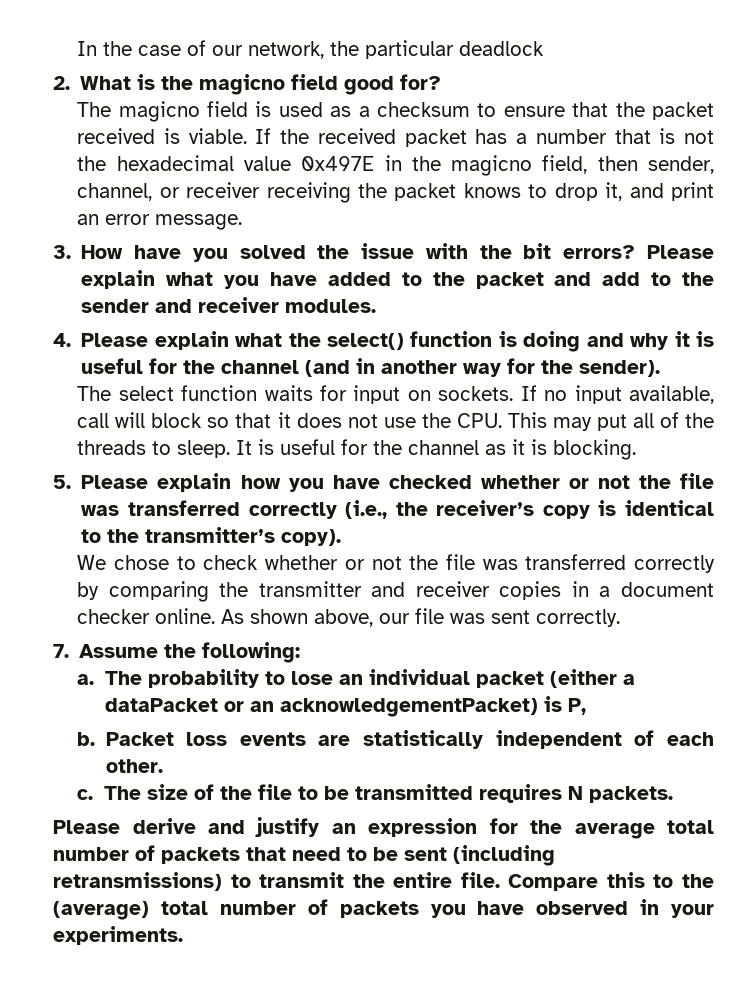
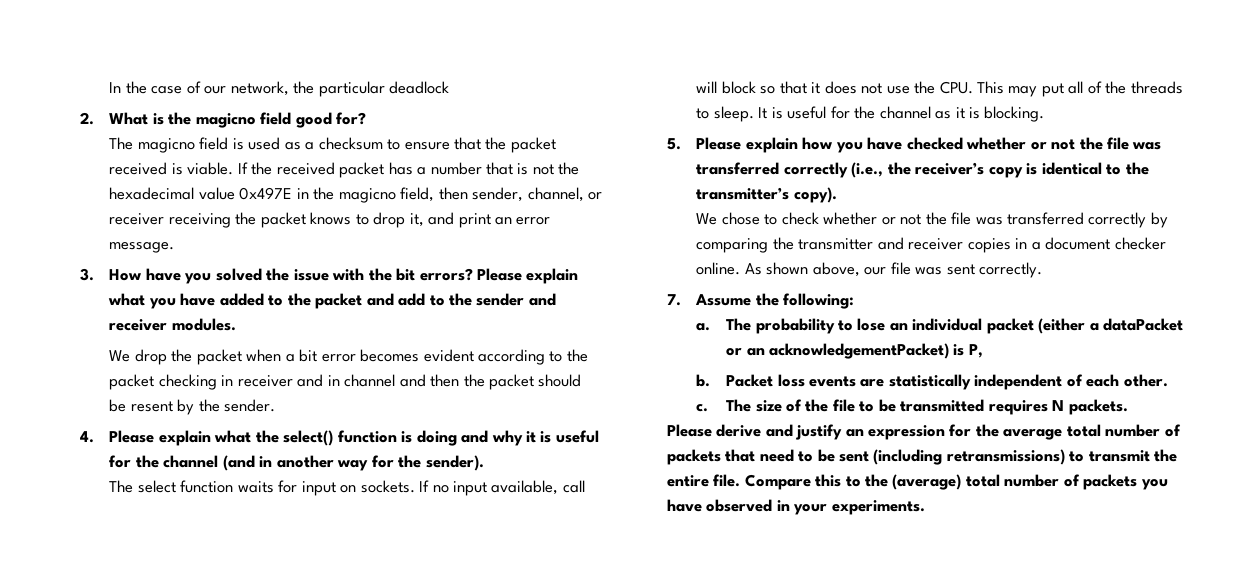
(377, 306) none -> [109,349,588,365] [109,374,582,390] [109,399,276,415] // We drop the packet when a bit error becomes evident according to the packet checking in receiver and in channel and then the packet should be resent by the sender.

